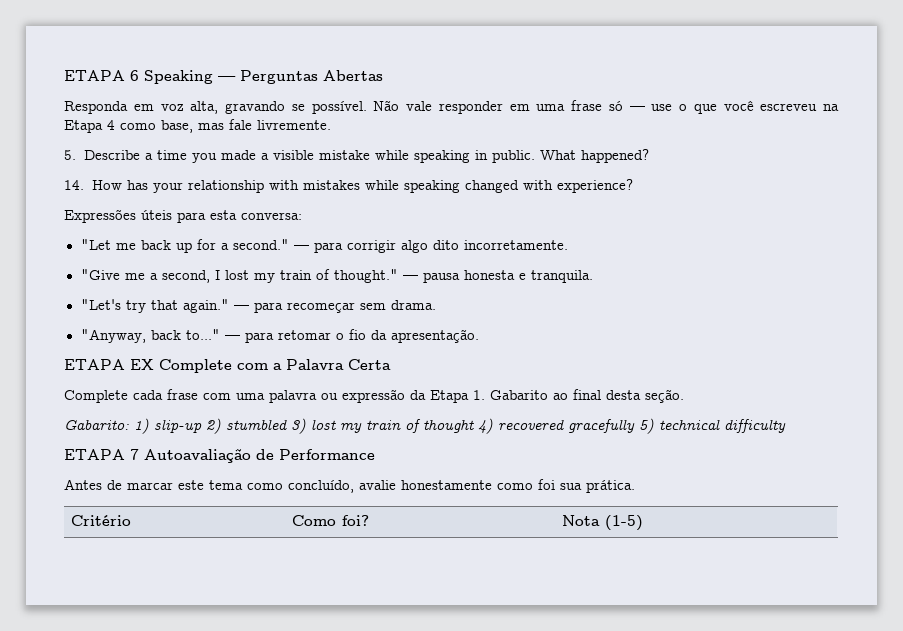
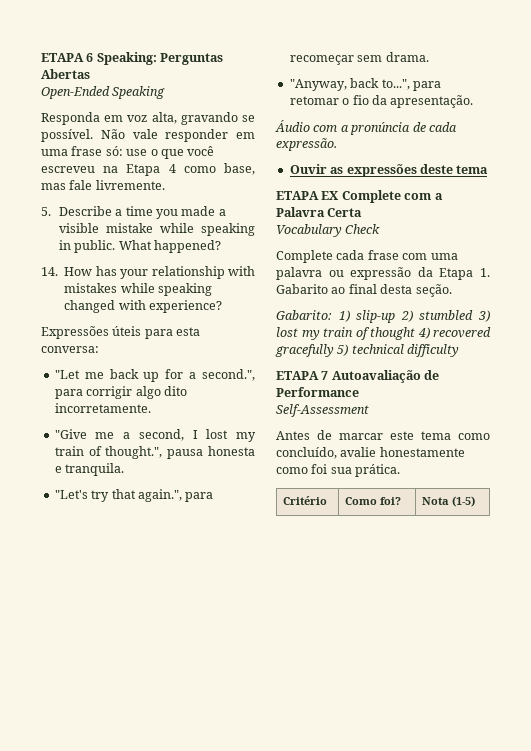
[144,70,236,84] Speaking — -> [96,52,157,65] Speaking:
(383, 75) none -> [41,86,166,99] // Open-Ended Speaking
[608,101,645,111] só — -> [105,146,123,156] só:
[232,239,309,250] second." — -> [202,369,255,381] second.",
[333,269,418,283] thought." — -> [105,446,163,459] thought.",
[182,299,249,313] again." — -> [137,489,182,502] again.",
[185,329,240,340] to..." — -> [381,79,410,90] to...",
(479, 336) none -> [275,120,457,135] [276,138,337,151] [289,164,489,177] // Áudio com a pronúncia de cada expressão. // Ouvir as expressões deste tema
(391, 364) none -> [276,224,381,237] // Vocabulary Check
(375, 454) none -> [276,404,369,417] // Self-Assessment

